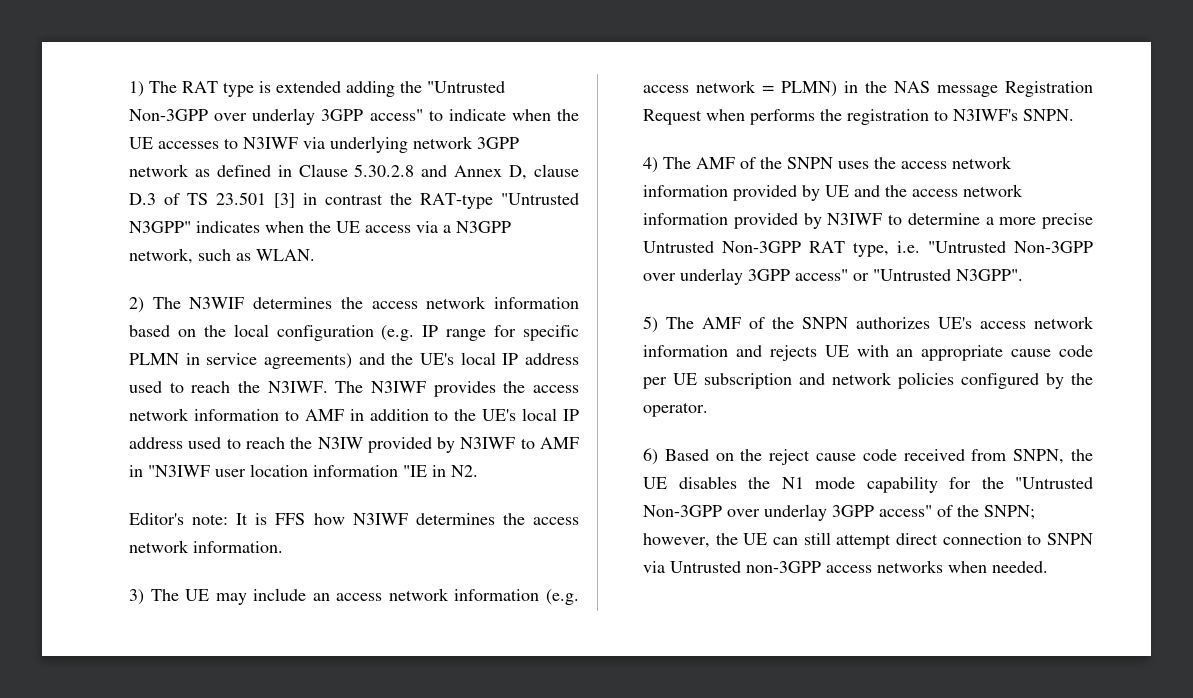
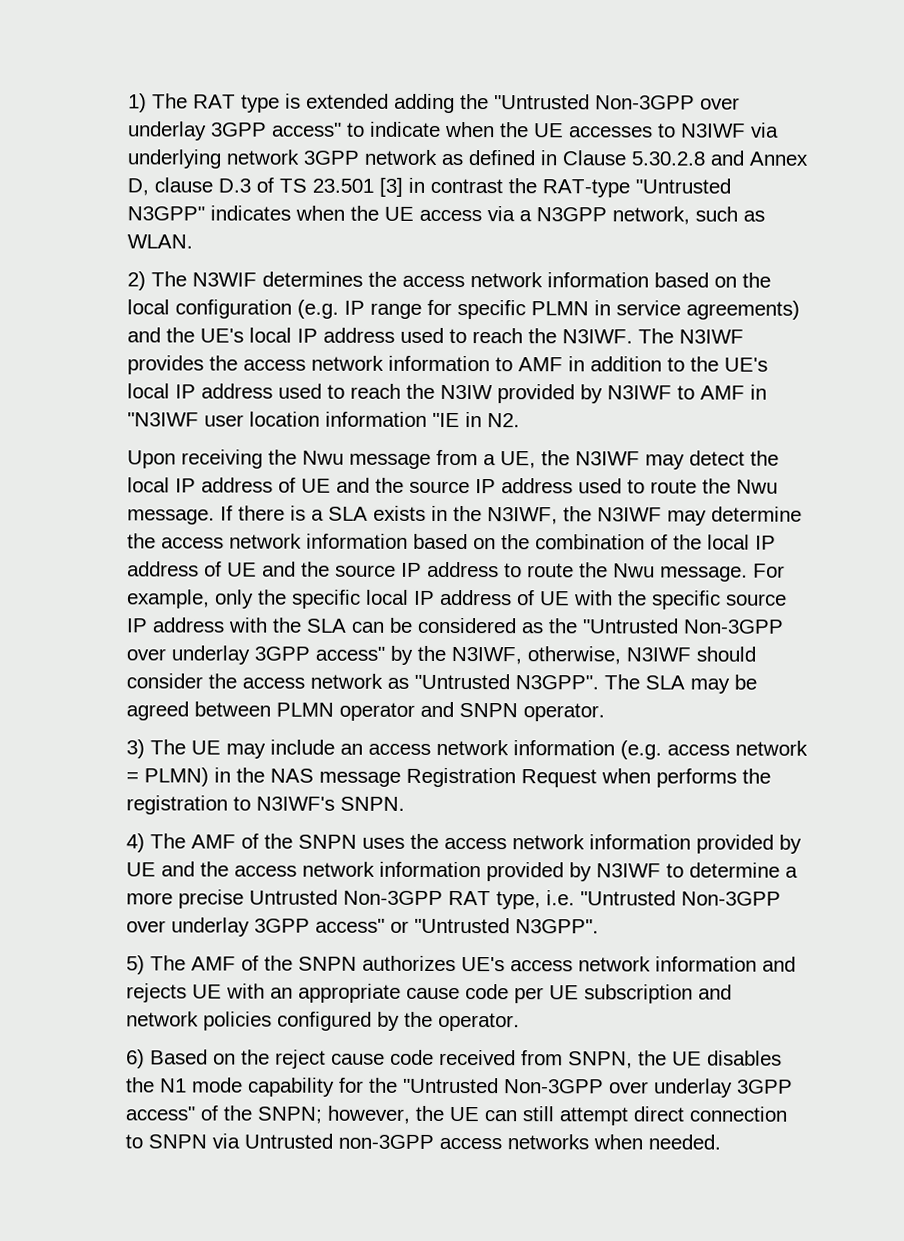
[128,513,580,525] [128,540,283,553] Editor's note: It is FFS how N3IWF determines the access network information. -> [127,449,780,470] [127,477,779,494] [127,505,803,526] [127,533,777,550] [127,561,786,582] [127,589,788,610] [126,617,785,634] [126,645,757,665] [126,673,758,694] [126,701,606,722] Upon receiving the Nwu message from a UE, the N3IWF may detect the local IP address of UE and the source IP address used to route the Nwu message. If there is a SLA exists in the N3IWF, the N3IWF may determine the access network information based on the combination of the local IP address of UE and the source IP address to route the Nwu message. For example, only the specific local IP address of UE with the specific source IP address with the SLA can be considered as the "Untrusted Non-3GPP over underlay 3GPP access" by the N3IWF, otherwise, N3IWF should consider the access network as "Untrusted N3GPP". The SLA may be agreed between PLMN operator and SNPN operator.

